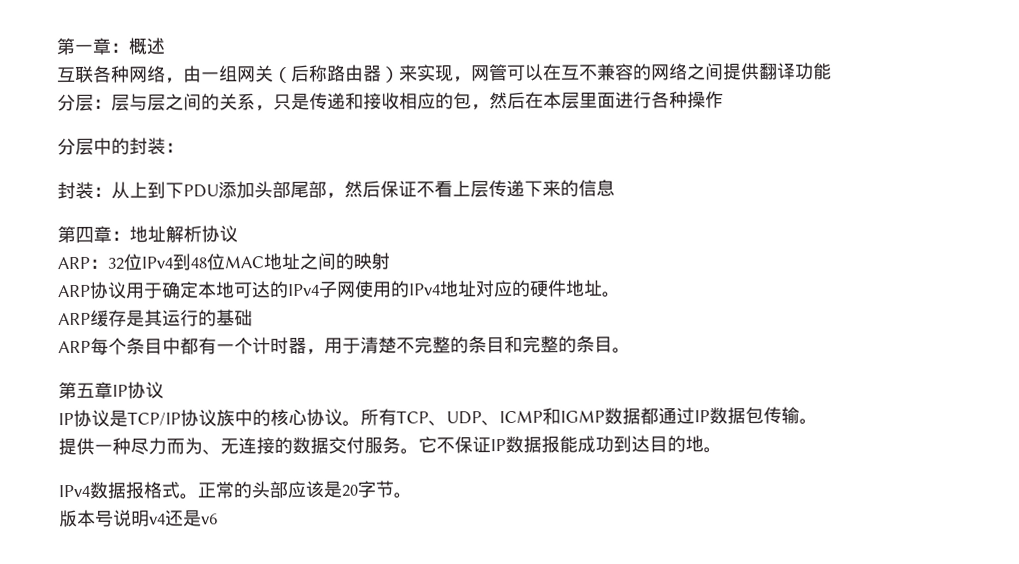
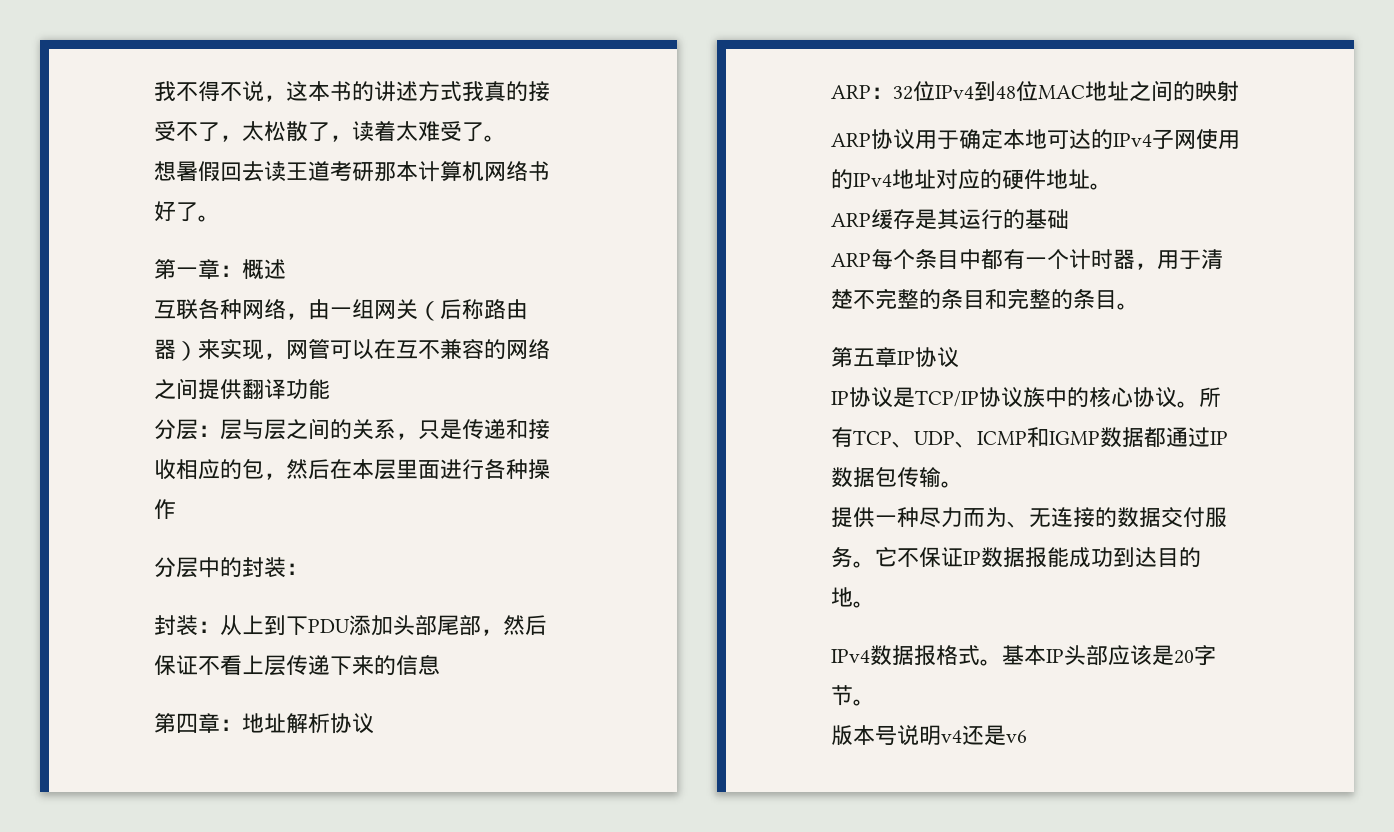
(56, 46) none -> [154,81,550,102] [154,121,506,142] [154,161,550,182] [154,201,220,222] 我不得不说，这本书的讲述方式我真的接受不了，太松散了，读着太难受了。 // 想暑假回去读王道考研那本计算机网络书好了。 //
[197,481,252,499] 正常的 -> [1002,645,1064,665] 基本IP

